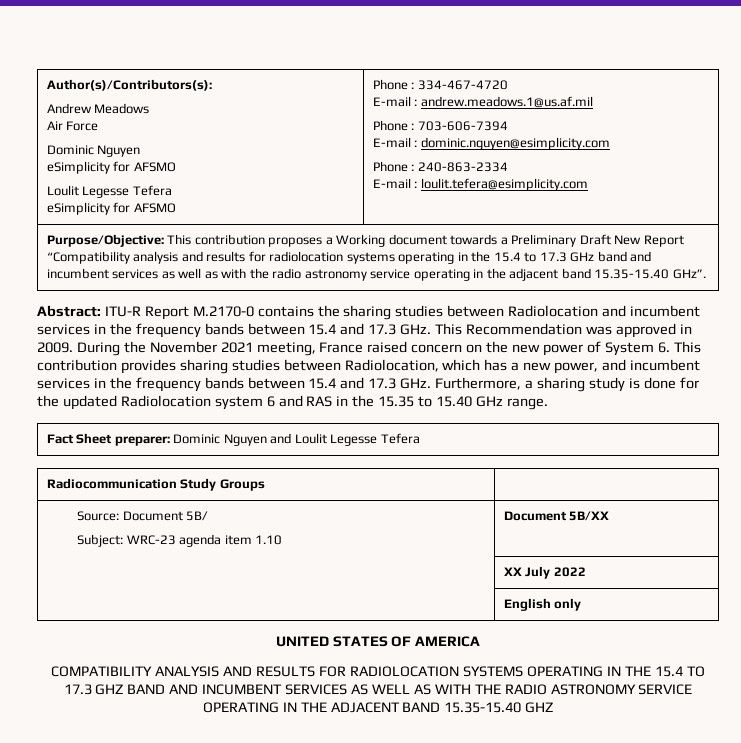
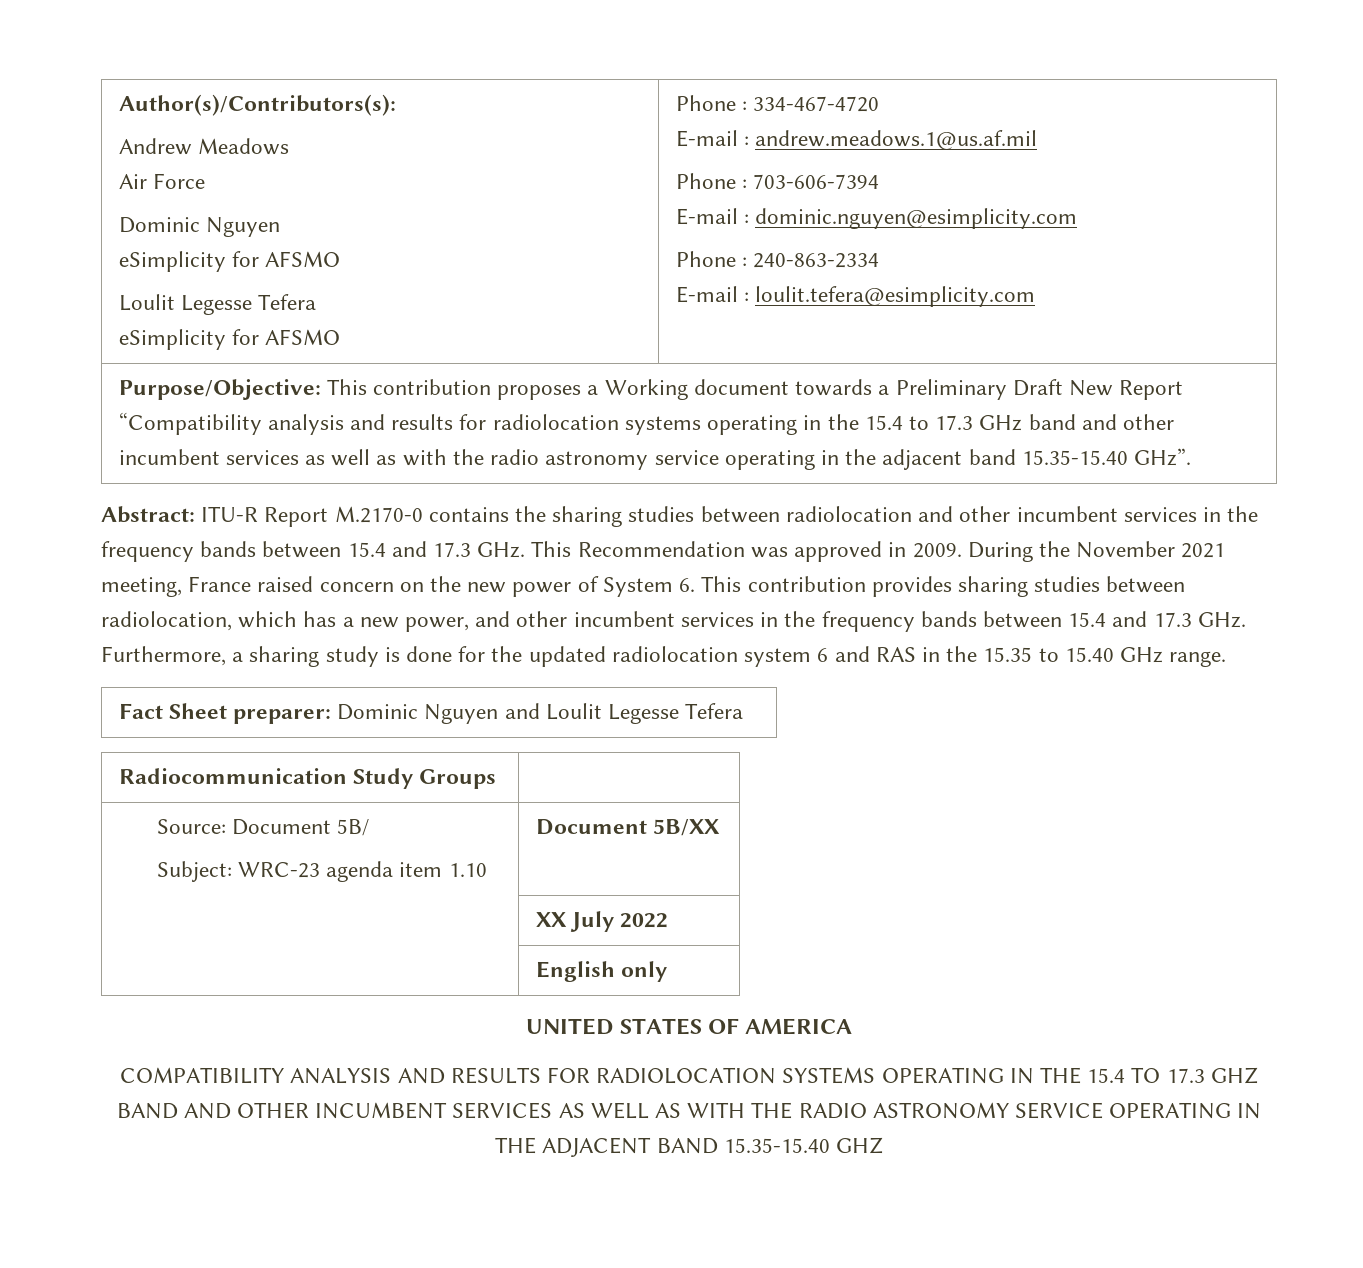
(652, 256) none -> [1122,414,1174,430] other
[508,305,627,317] Radiolocation and -> [785,506,1011,522] radiolocation and other
[344,359,439,372] Radiolocation, -> [101,611,232,631] radiolocation,
(627, 365) none -> [516,611,568,627] other
[120,395,211,407] Radiolocation -> [611,646,738,662] radiolocation
(199, 689) none -> [236,1102,309,1119] OTHER

